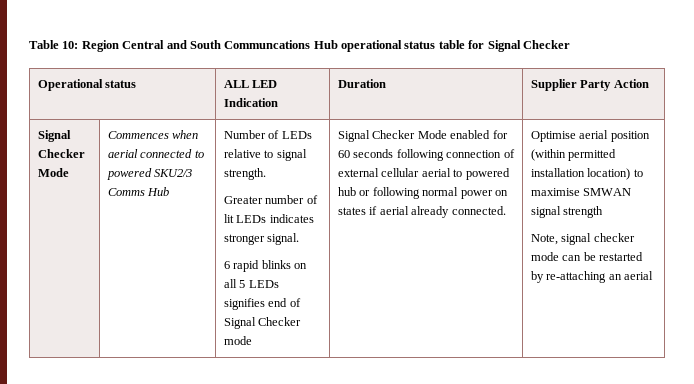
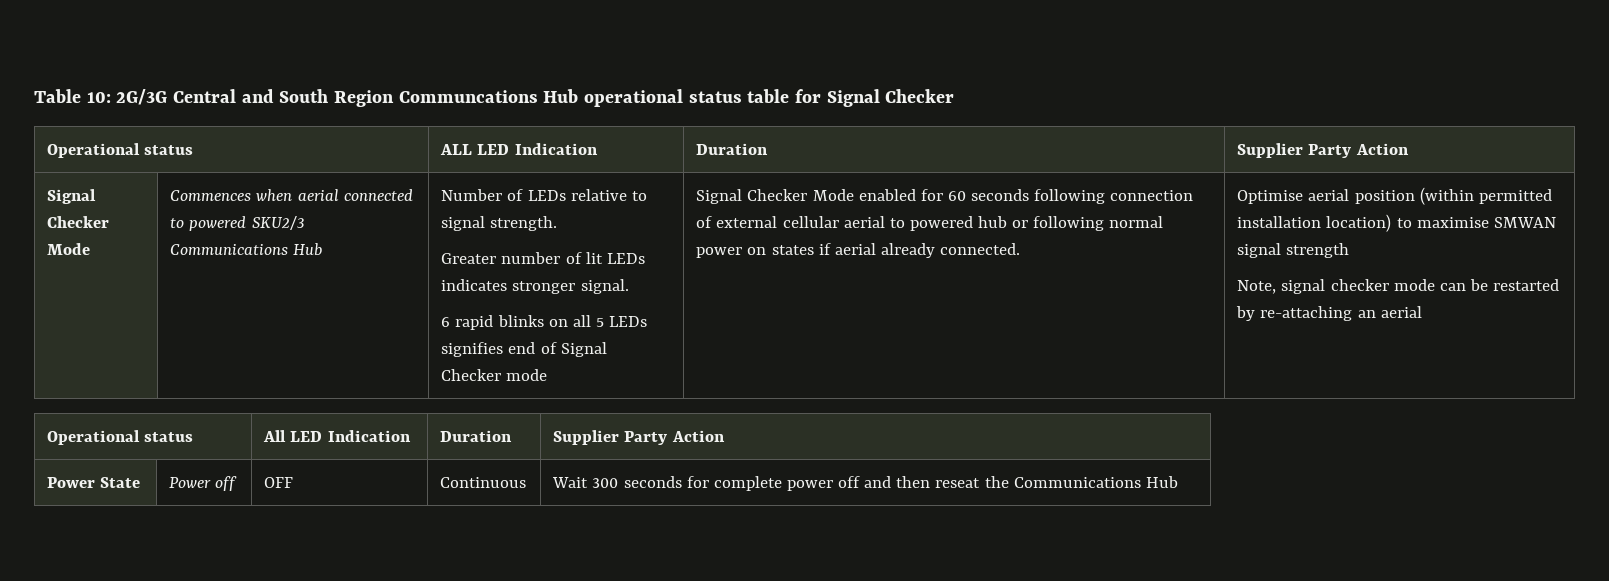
[81,40,119,52] Region -> [116,89,168,105] 2G/3G
(221, 44) none -> [334,90,395,107] Region
[108,188,146,196] Comms -> [170,244,289,255] Communications
(654, 275) none -> [47,430,194,445] [263,430,411,442] [440,430,513,442] [553,430,725,445] [47,477,141,488] [169,476,238,491] [264,477,294,488] [440,477,527,488] [552,476,1178,491] // Operational status | All LED Indication | Duration | Supplier Party Action // Power State | Power off | OFF | Continuous | Wait 300 seconds for complete power off and then reseat the Communications Hub

